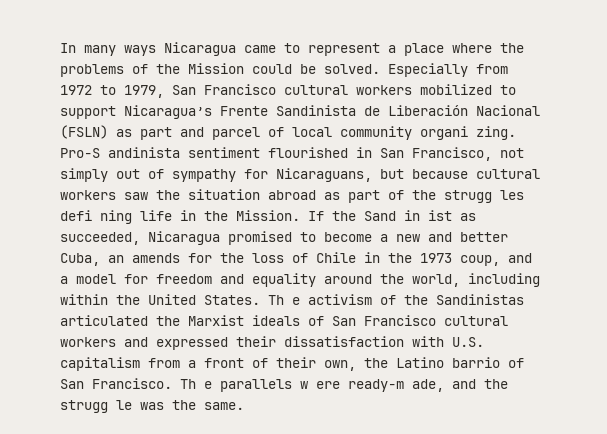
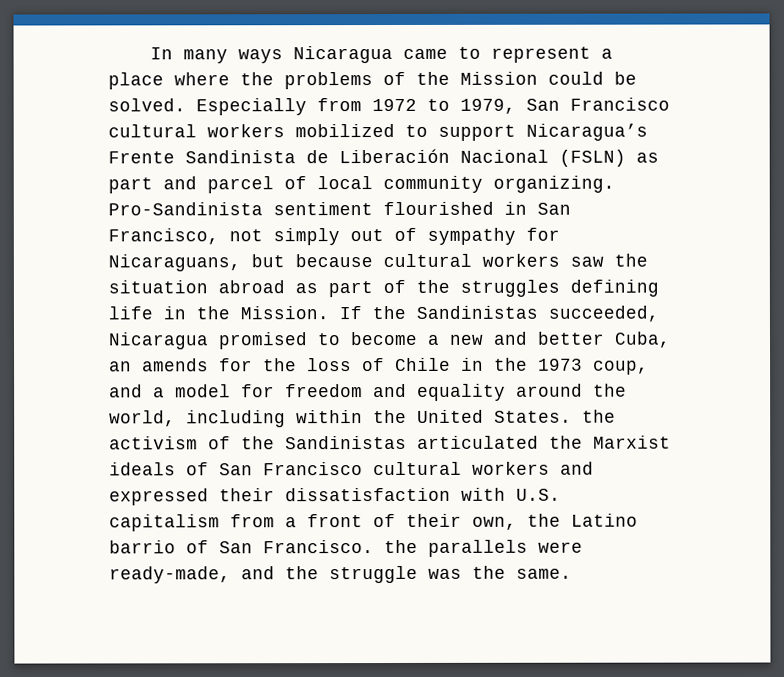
[420,126,516,140] [60,147,180,158] organi zing. Pro-S andinista -> [493,175,615,193] [108,202,263,216] organizing. Pro-Sandinista
[444,190,524,203] [60,210,132,224] strugg les defi ning -> [460,279,659,297] struggles defining
[364,210,476,221] Sand in ist as -> [416,305,538,319] Sandinistas
[268,295,300,305] Th e -> [582,409,616,423] the
[180,379,508,392] [60,400,132,413] Th e parallels w ere ready-m ade, and the strugg le -> [384,539,583,557] [109,565,418,584] the parallels were ready-made, and the struggle

